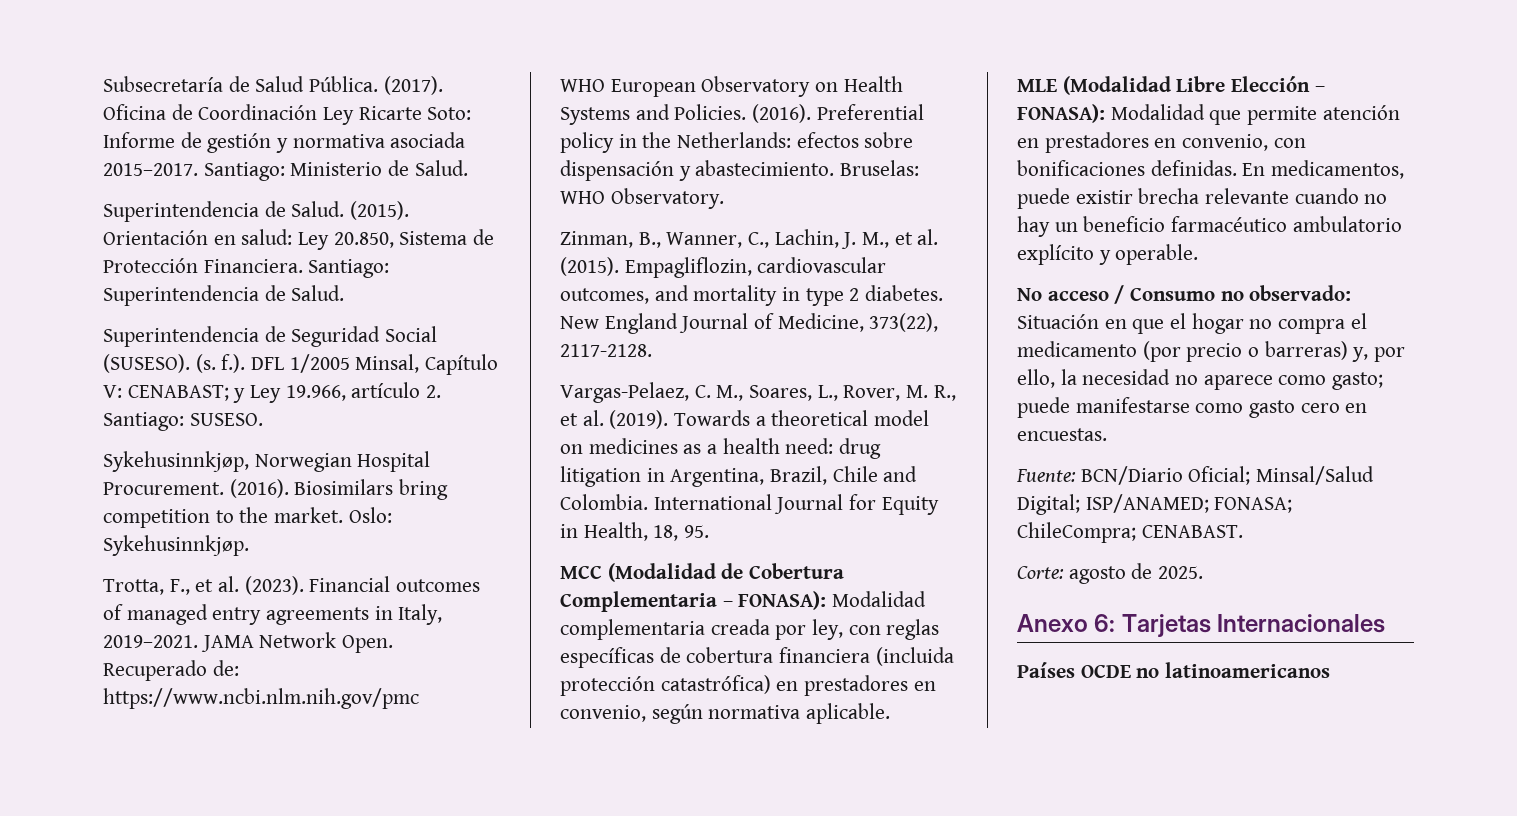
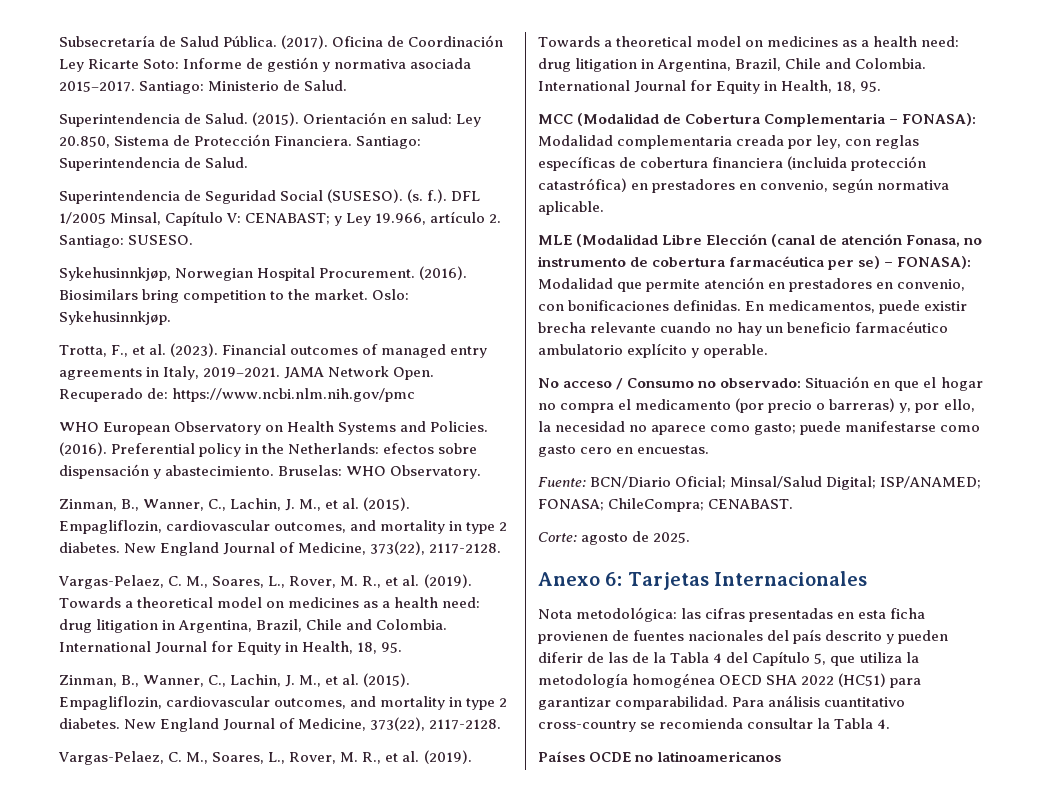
(710, 531) none -> [59,673,411,687] [59,696,508,710] [59,717,502,732] [58,750,472,765] [538,36,960,47] [538,58,927,72] [538,80,882,94] // Zinman, B., Wanner, C., Lachin, J. M., et al. (2015). Empagliflozin, cardiovascular outcomes, and mortality in type 2 diabetes. New England Journal of Medicine, 373(22), 2117-2128. // Vargas-Pelaez, C. M., Soares, L., Rover, M. R., et al. (2019). Towards a theoretical model on medicines as a health need: drug litigation in Argentina, Brazil, Chile and Colombia. International Journal for Equity in Health, 18, 95.
(1311, 84) none -> [771,234,983,247] [538,256,881,270] (canal de atención Fonasa, no instrumento de cobertura farmacéutica per se)
(1386, 623) none -> [538,607,926,622] [538,629,949,644] [538,651,919,666] [538,673,922,688] [538,695,906,710] [538,718,891,732] // Nota metodológica: las cifras presentadas en esta ficha provienen de fuentes nacionales del país descrito y pueden diferir de las de la Tabla 4 del Capítulo 5, que utiliza la metodología homogénea OECD SHA 2022 (HC51) para garantizar comparabilidad. Para análisis cuantitativo cross-country se recomienda consultar la Tabla 4.

